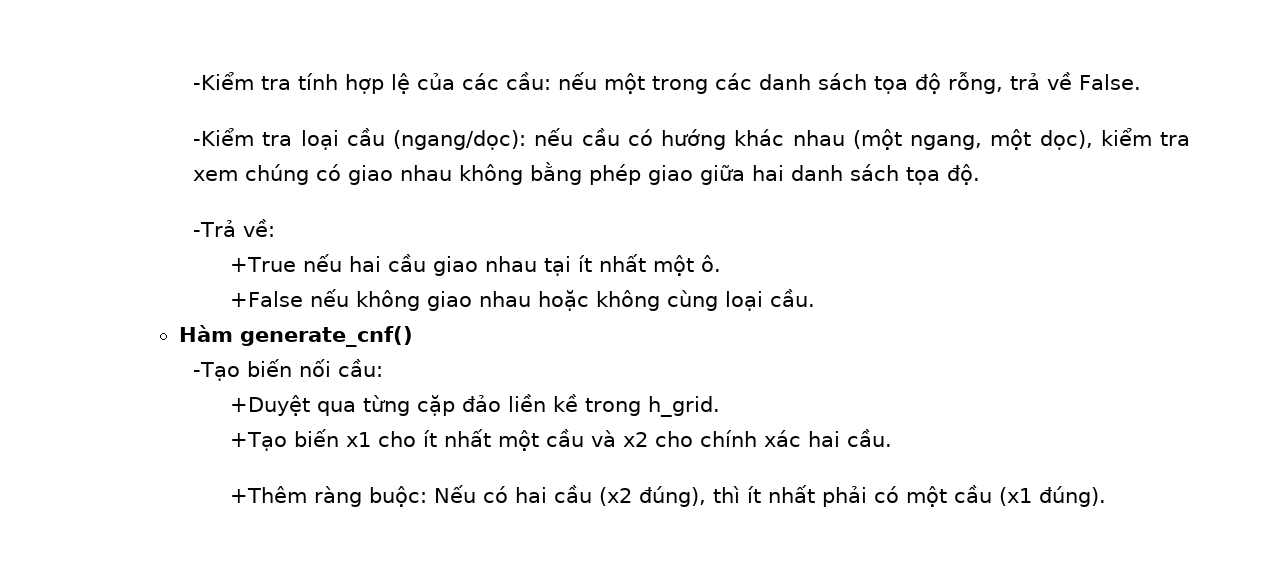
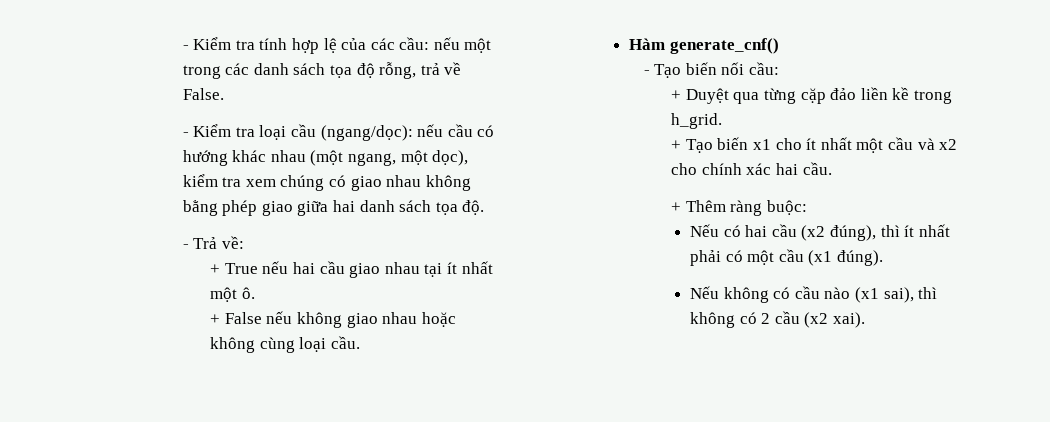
[193,72,255,90] -Kiểm -> [182,37,232,50] - Kiểm
[193,128,255,146] -Kiểm -> [182,124,232,137] - Kiểm
[193,220,237,237] -Trả -> [182,237,218,249] - Trả
[230,257,297,272] +True -> [210,263,258,274] + True
[230,291,304,307] +False -> [210,312,262,324] + False
[193,362,241,381] -Tạo -> [643,64,682,78] - Tạo
[230,395,311,416] +Duyệt -> [671,88,729,104] + Duyệt
[230,432,288,451] +Tạo -> [671,139,713,153] + Tạo
[230,486,308,503] +Thêm -> [671,200,726,212] + Thêm
(428, 496) none -> (808, 207) //
(1107, 496) none -> [690,286,938,303] [690,311,865,328] // Nếu không có cầu nào (x1 sai), thì không có 2 cầu (x2 xai).

